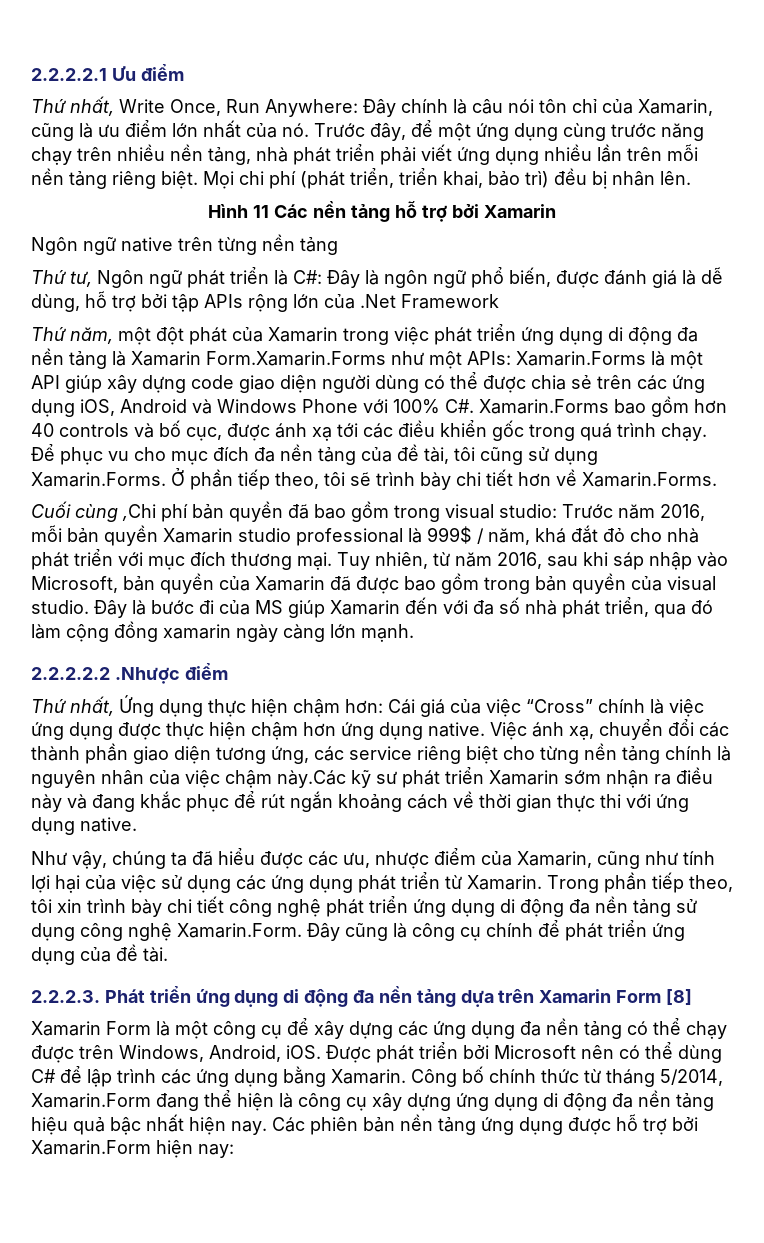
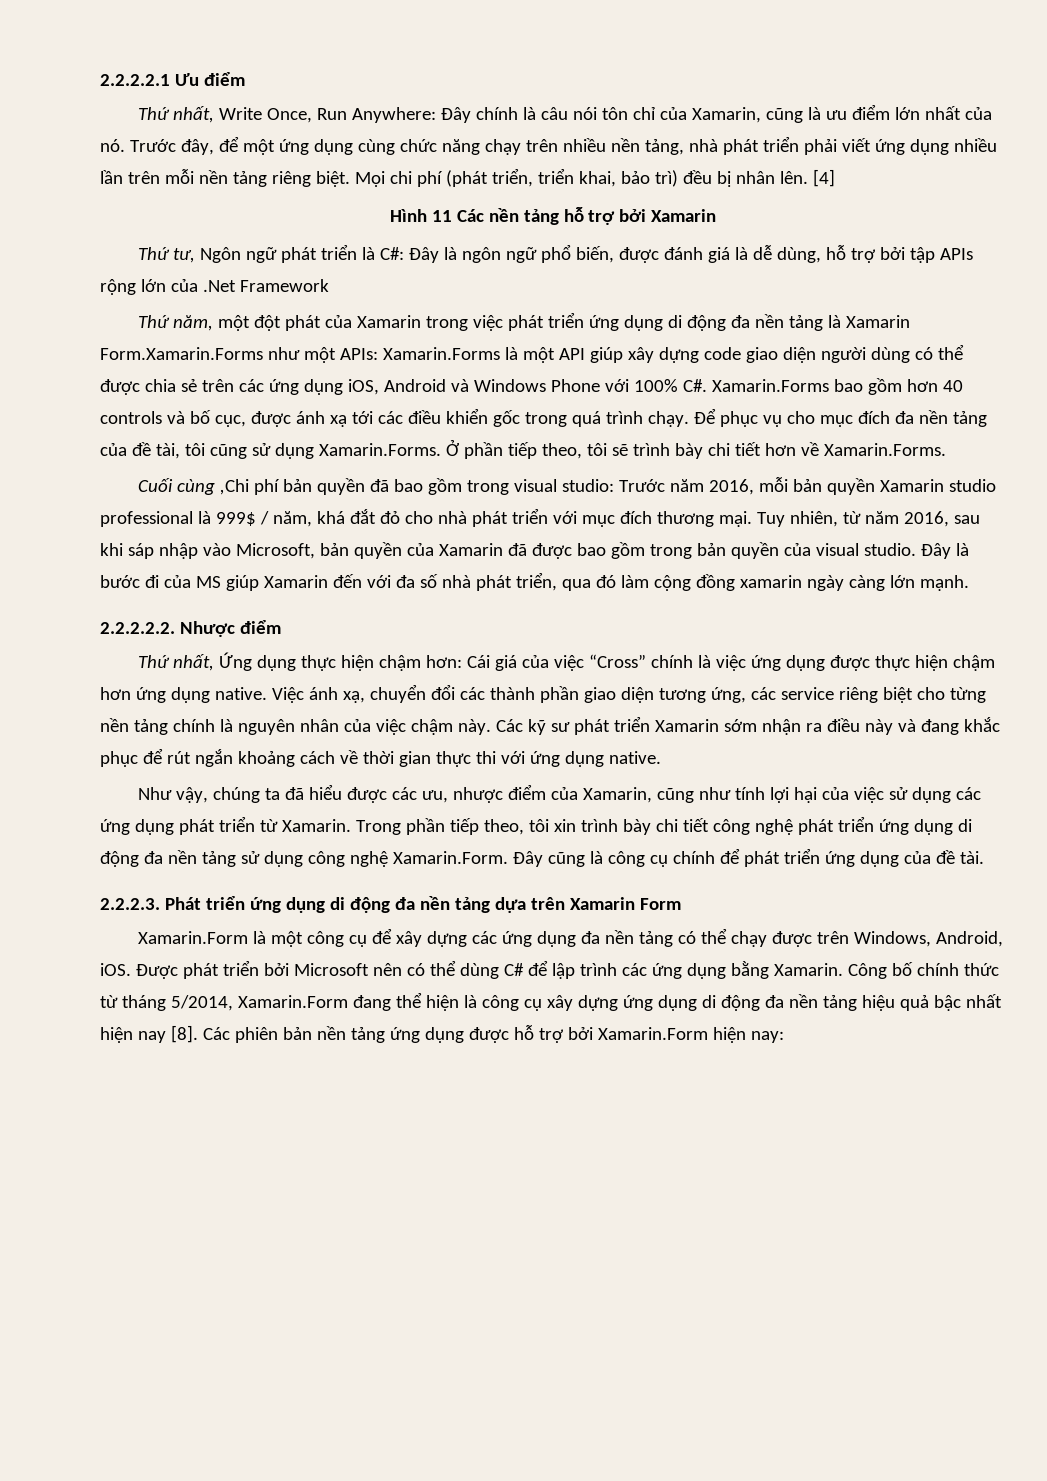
[611,123,656,137] trước -> [399,139,437,152] chức
(691, 178) none -> [812,169,835,187] [4]
[31,234,338,255] // Ngôn ngữ native trên từng nền tảng -> (717, 215) none
[108,451,129,461] vu -> [762,415,782,427] vụ
[31,667,180,684] 2.2.2.2.2 .Nhược -> [100,621,235,637] 2.2.2.2.2. Nhược
[277,770,346,788] này.Các -> [457,719,523,735] này. Các
[666,989,693,1006] [31,1021,151,1036] [8] // Xamarin Form -> [138,931,249,944] // Xamarin.Form
[231,1121,267,1135] nay. -> [137,1025,198,1043] nay [8].

